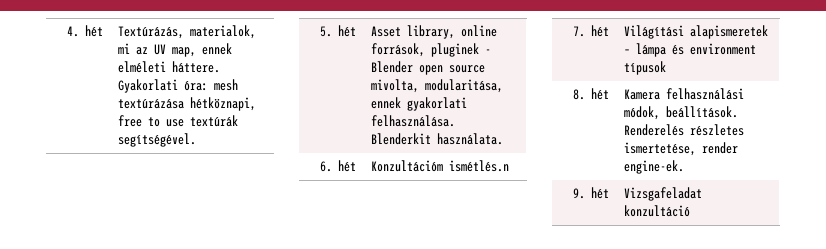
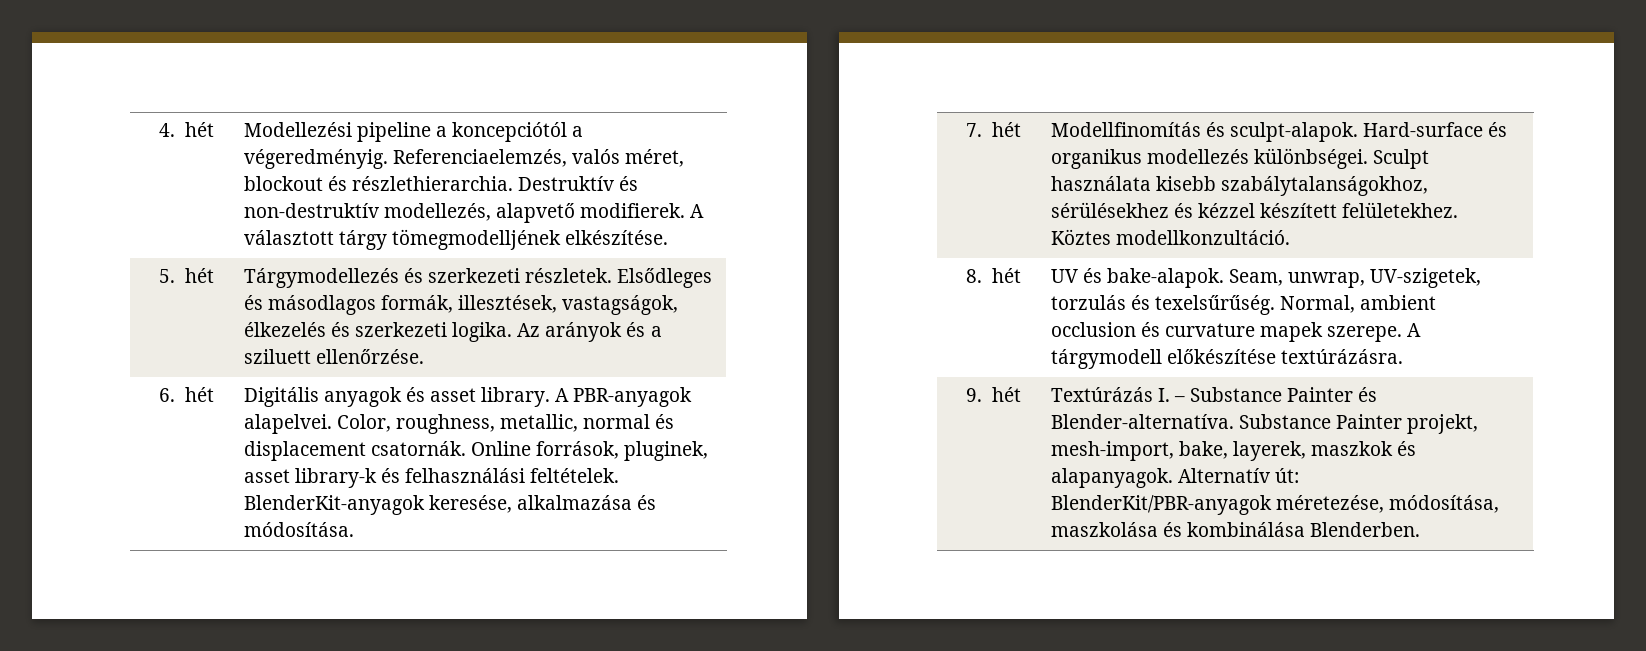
[118,25,257,39] [118,43,233,57] [118,61,221,73] [118,79,239,93] [118,97,257,111] [118,115,239,127] [118,133,197,147] [319,25,357,37] [371,25,498,39] [371,43,492,57] [371,61,486,75] [371,79,504,93] [371,97,468,111] [371,115,456,127] [371,133,504,145] [319,160,357,172] [371,160,510,172] [572,25,610,37] [624,25,769,39] [624,43,757,57] [624,61,667,75] [572,88,610,100] [624,88,745,100] [624,106,739,120] [624,124,745,136] [624,142,739,156] [624,160,685,174] [572,187,610,199] [624,187,703,201] [624,205,691,217] Textúrázás, materialok, mi az UV map, ennek elméleti háttere. Gyakorlati óra: mesh textúrázása hétköznapi, free to use textúrák segítségével. // 5. hét | Asset library, online források, pluginek - Blender open source mivolta, modularitása, ennek gyakorlati felhasználása. Blenderkit használata. // 6. hét | Konzultációm ismétlés.n // 7. hét | Világítási alapismeretek – lámpa és environment típusok // 8. hét | Kamera felhasználási módok, beállítások. Renderelés részletes ismertetése, render engine-ek. // 9. hét | Vizsgafeladat konzultáció -> [243,122,584,142] [243,149,684,169] [243,176,639,191] [243,203,705,223] [243,229,668,250] [159,268,214,283] [243,268,713,288] [243,295,679,315] [243,322,662,342] [243,349,424,364] [159,387,214,402] [243,387,693,407] [243,414,675,434] [243,441,709,461] [243,468,620,488] [243,495,656,515] [243,522,354,537] [966,122,1021,137] [1050,122,1508,142] [1050,148,1429,169] [1050,176,1428,196] [1050,202,1459,218] [1050,229,1290,245] [966,268,1021,283] [1050,268,1482,288] [1050,295,1437,315] [1050,322,1422,342] [1050,349,1403,369] [966,387,1021,402] [1050,387,1378,402] [1050,414,1478,434] [1050,441,1417,461] [1050,468,1299,488] [1050,495,1499,515] [1050,522,1420,537] Modellezési pipeline a koncepciótól a végeredményig. Referenciaelemzés, valós méret, blockout és részlethierarchia. Destruktív és non-destruktív modellezés, alapvető modifierek. A választott tárgy tömegmodelljének elkészítése. // 5. hét | Tárgymodellezés és szerkezeti részletek. Elsődleges és másodlagos formák, illesztések, vastagságok, élkezelés és szerkezeti logika. Az arányok és a sziluett ellenőrzése. // 6. hét | Digitális anyagok és asset library. A PBR-anyagok alapelvei. Color, roughness, metallic, normal és displacement csatornák. Online források, pluginek, asset library-k és felhasználási feltételek. BlenderKit-anyagok keresése, alkalmazása és módosítása. // 7. hét | Modellfinomítás és sculpt-alapok. Hard-surface és organikus modellezés különbségei. Sculpt használata kisebb szabálytalanságokhoz, sérülésekhez és kézzel készített felületekhez. Köztes modellkonzultáció. // 8. hét | UV és bake-alapok. Seam, unwrap, UV-szigetek, torzulás és texelsűrűség. Normal, ambient occlusion és curvature mapek szerepe. A tárgymodell előkészítése textúrázásra. // 9. hét | Textúrázás I. – Substance Painter és Blender-alternatíva. Substance Painter projekt, mesh-import, bake, layerek, maszkok és alapanyagok. Alternatív út: BlenderKit/PBR-anyagok méretezése, módosítása, maszkolása és kombinálása Blenderben.

